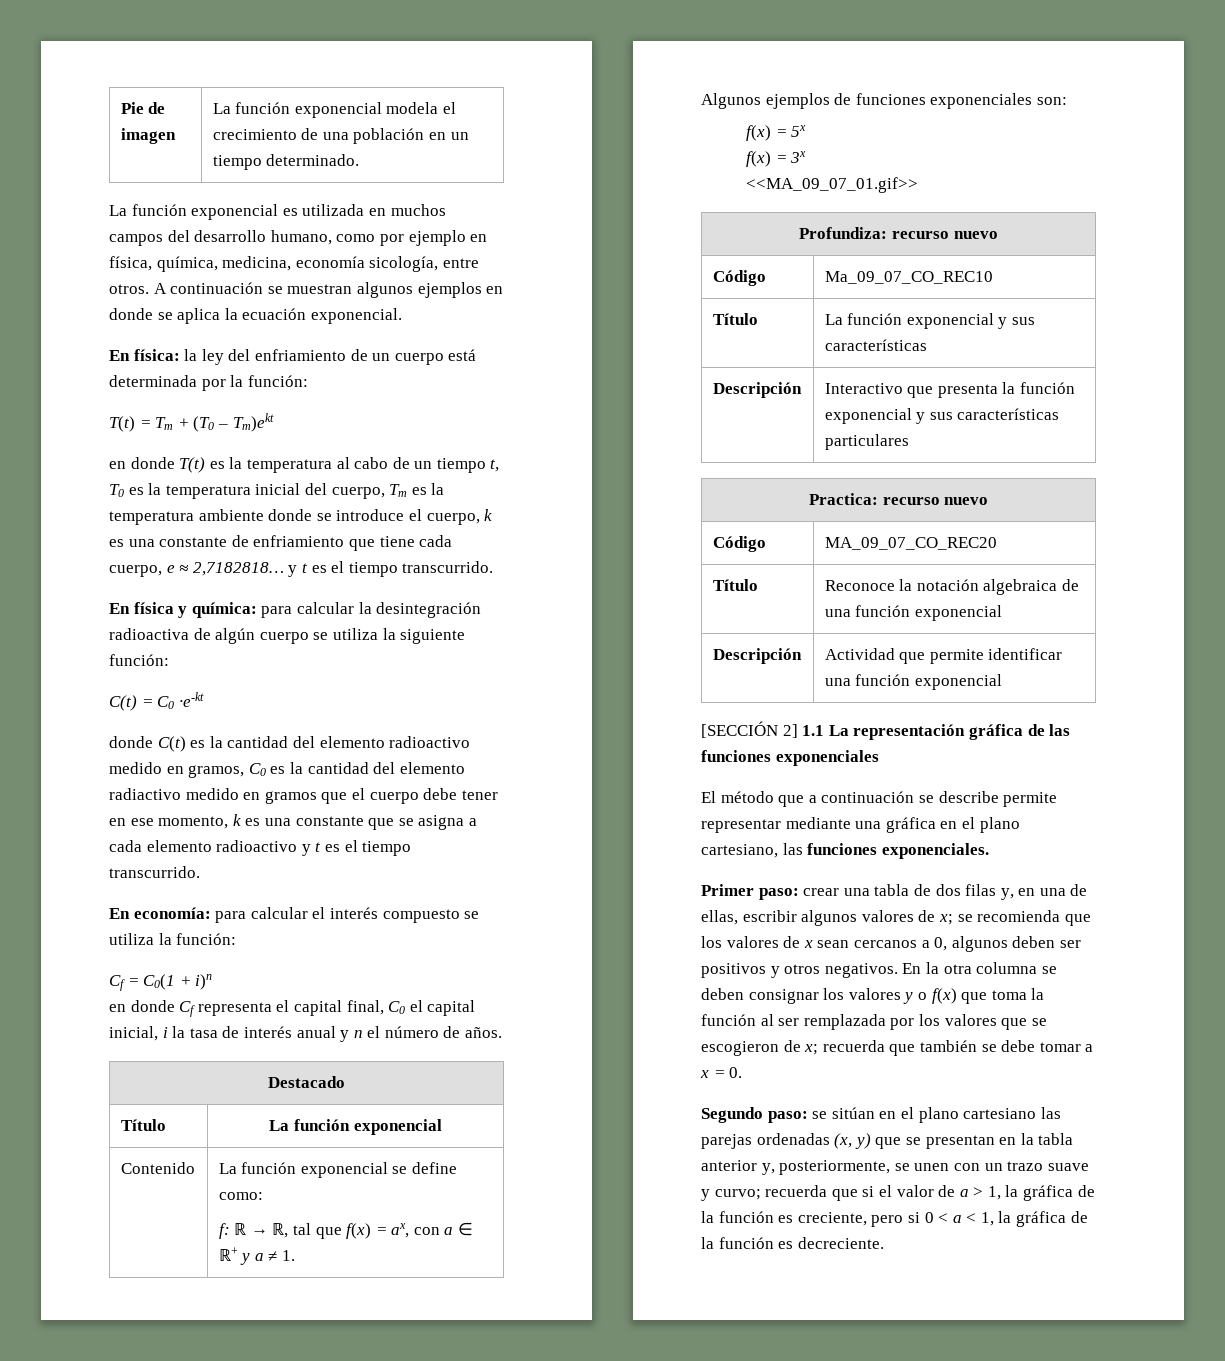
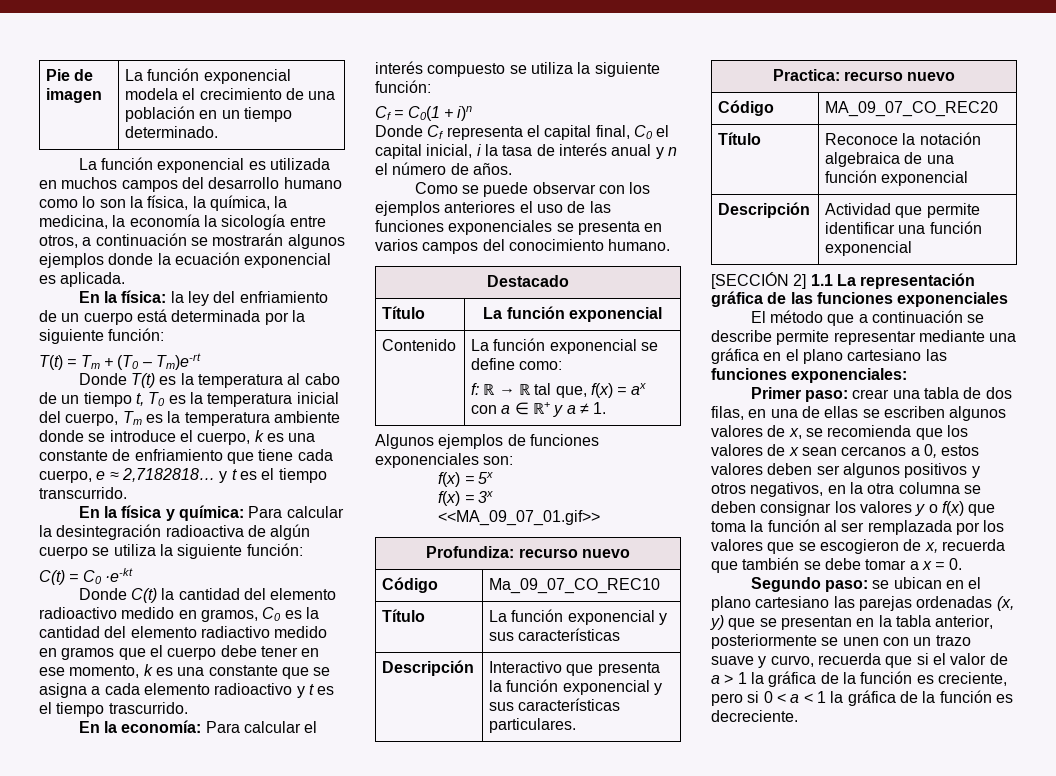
[270,230,488,246] [109,256,479,272] [109,282,353,294] humano, como por ejemplo en física, química, medicina, economía sicología, entre otros. A continuación se muestran -> [283,177,342,189] [39,195,288,211] [39,214,326,230] [39,233,284,248] humano como lo son la física, la química, la medicina, la economía la sicología entre otros, a continuación se mostrarán
[486,286,504,294] [109,308,402,324] [109,350,130,361] en donde se aplica la ecuación exponencial. // En -> [108,252,332,268] [39,272,126,287] [78,291,118,303] donde la ecuación exponencial es aplicada. // En la
(244, 381) none -> [39,329,104,344] siguiente
[232,413,274,432] [109,457,175,469] Tm)ekt // en donde -> [155,353,201,370] [78,373,127,385] Tm)e-rt // Donde
(130, 608) none -> [104,506,118,518] la
[261,606,293,618] para -> [248,506,283,518] Para
[109,736,206,752] donde C(t) es -> [78,588,158,603] Donde C(t)
[109,866,200,878] [109,907,247,923] transcurrido. // En economía: para -> [108,702,188,714] [78,720,240,733] trascurrido. // En la economía: Para
(172, 939) none -> [594,62,660,77] siguiente
[109,1000,175,1012] en donde -> [375,125,423,137] Donde
(503, 1032) none -> [414,182,651,197] [375,201,611,216] [375,220,663,235] [375,239,671,254] // Como se puede observar con los ejemplos anteriores el uso de las funciones exponenciales se presenta en varios campos del conocimiento humano.
[272,1223,410,1239] ℝ, tal que f(x) = ax, -> [519,383,646,398] ℝ tal que, f(x) = ax
[824,434,909,450] particulares -> [489,718,577,733] particulares.
[701,843,989,859] cartesiano, las funciones exponenciales. -> [847,349,947,361] [711,368,908,383] cartesiano las funciones exponenciales:
[965,884,1014,900] filas y, -> [711,406,744,420] filas,
[701,910,797,925] ellas, escribir -> [824,406,945,418] ellas se escriben
[938,914,953,925] x; -> [788,428,802,439] x,
[951,936,1008,952] algunos -> [941,445,980,456] [711,463,763,475] estos valores
(1081, 944) none -> [842,463,900,478] algunos
[824,963,922,978] negativos. En -> [750,482,846,497] negativos, en
[804,1044,819,1055] x; -> [924,542,938,553] x,
[831,1107,875,1119] sitúan -> [893,577,942,589] ubican
[701,1160,891,1175] anterior y, posteriormente, -> [935,615,994,629] [711,634,817,649] anterior, posteriormente
[714,1189,761,1200] curvo; -> [770,655,814,667] curvo,
[987,1186,1001,1200] 1, -> [737,672,747,684] 1
[980,1212,994,1226] 1, -> [816,691,826,703] 1

